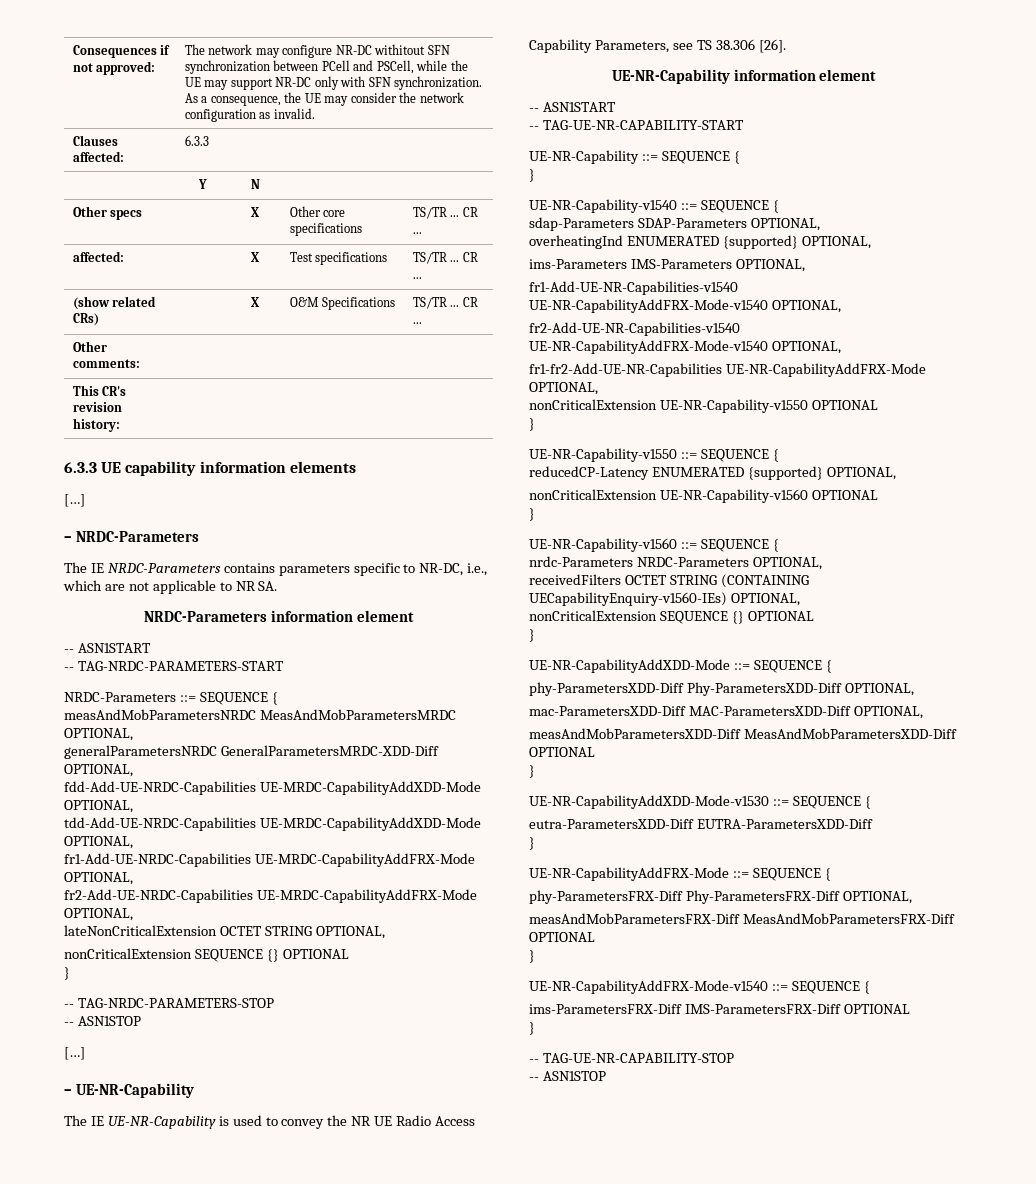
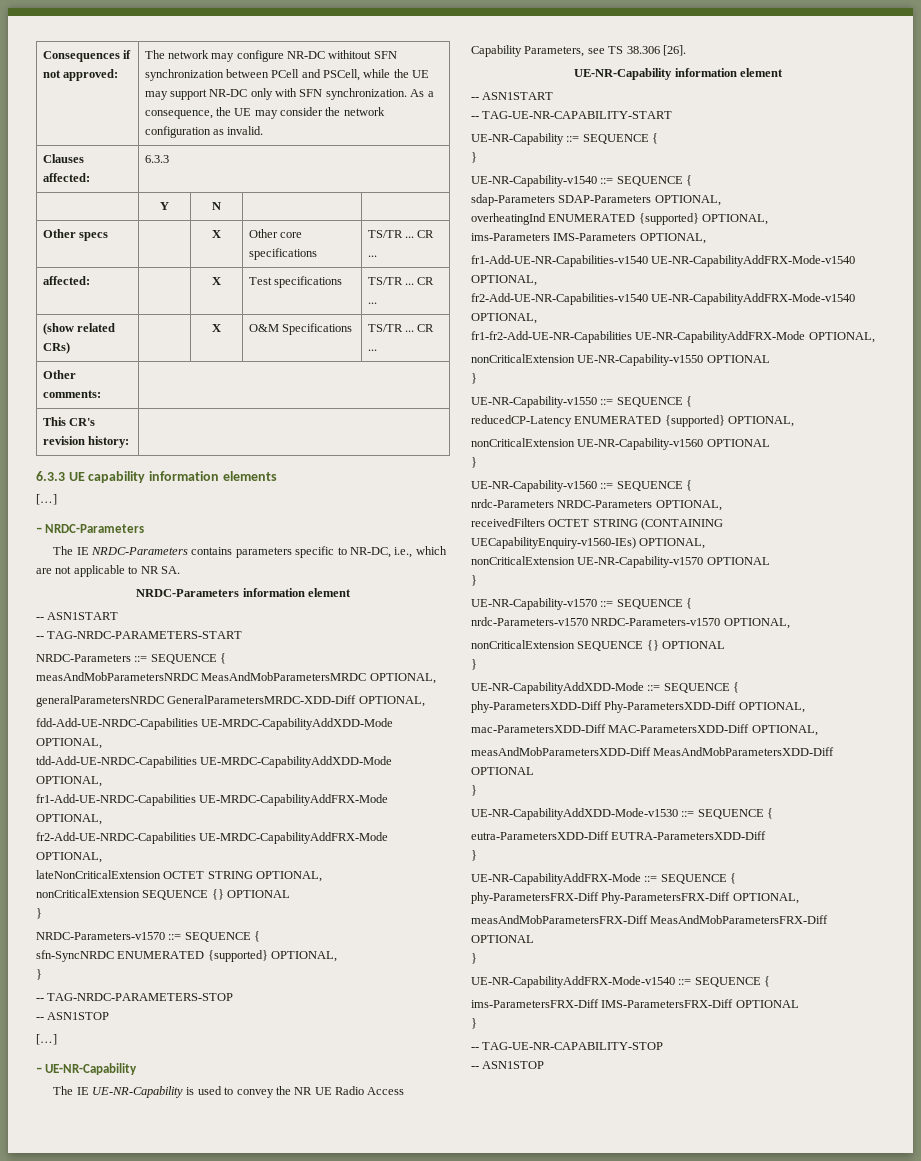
(70, 973) none -> [36,931,261,942] [36,950,338,962] [36,969,42,980] // NRDC-Parameters-v1570 ::= SEQUENCE { // sfn-SyncNRDC ENUMERATED {supported} OPTIONAL, // }
(800, 599) none -> [471,556,770,568] [471,575,477,586] [471,598,693,610] [471,617,790,629] // nonCriticalExtension UE-NR-Capability-v1570 OPTIONAL // } // UE-NR-Capability-v1570 ::= SEQUENCE { // nrdc-Parameters-v1570 NRDC-Parameters-v1570 OPTIONAL,

